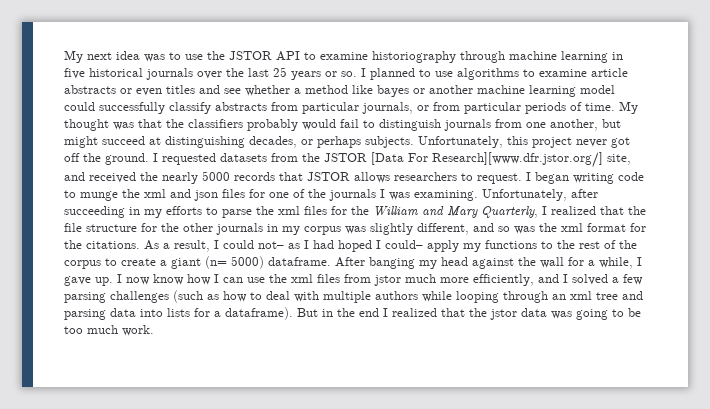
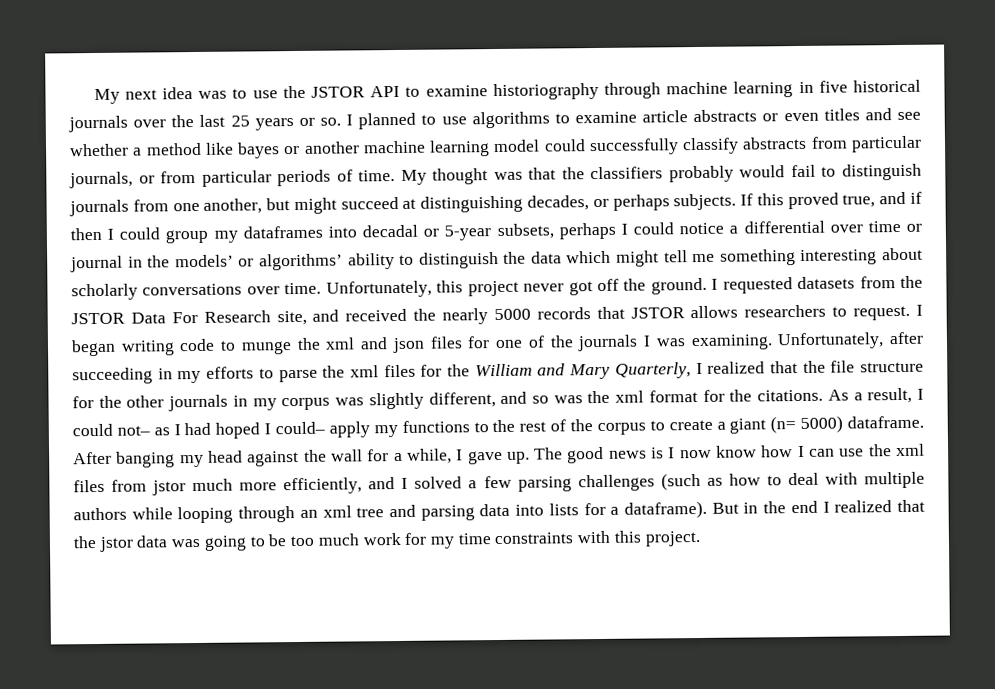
(414, 142) none -> [740,191,923,210] [70,220,922,244] [70,247,924,273] [71,282,322,301] If this proved true, and if then I could group my dataframes into decadal or 5-year subsets, perhaps I could notice a differential over time or journal in the models’ or algorithms’ ability to distinguish the data which might tell me something interesting about scholarly conversations over time.
[371,152,603,168] [Data For Research][www.dfr.jstor.org/] -> [130,310,271,324] Data For Research
(113, 281) none -> [534,446,665,464] The good news is
[122,325,154,336] work. -> [362,530,701,549] work for my time constraints with this project.

